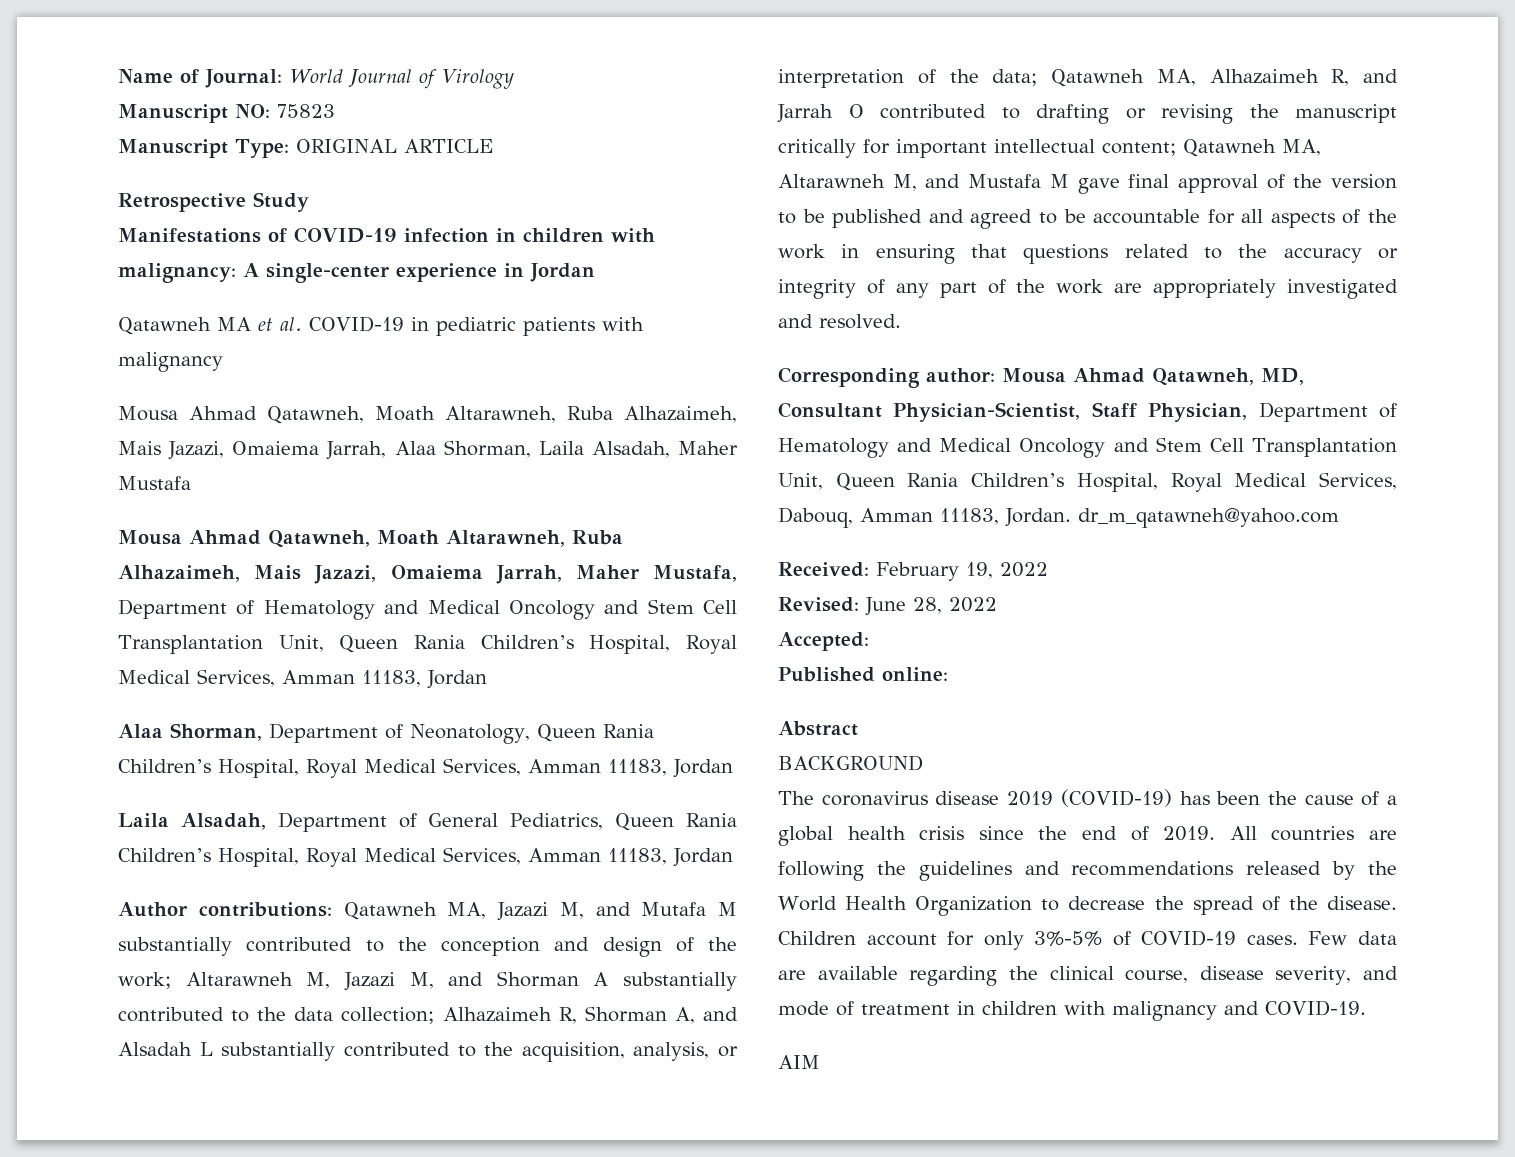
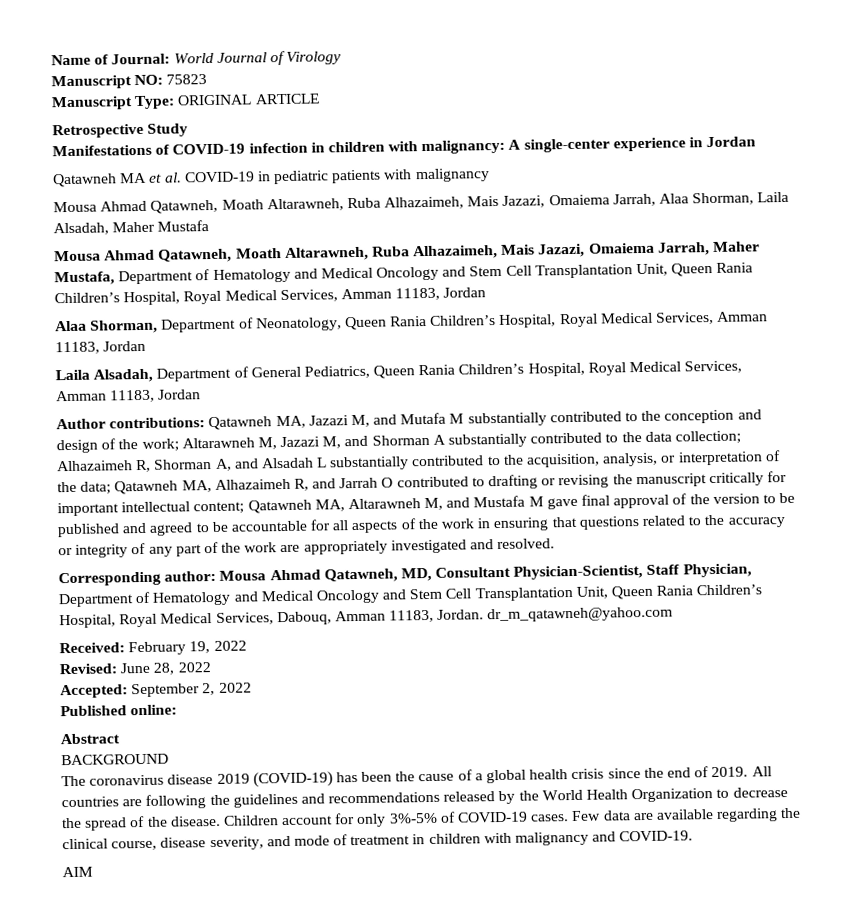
(869, 641) none -> [131,682,252,698] September 2, 2022

